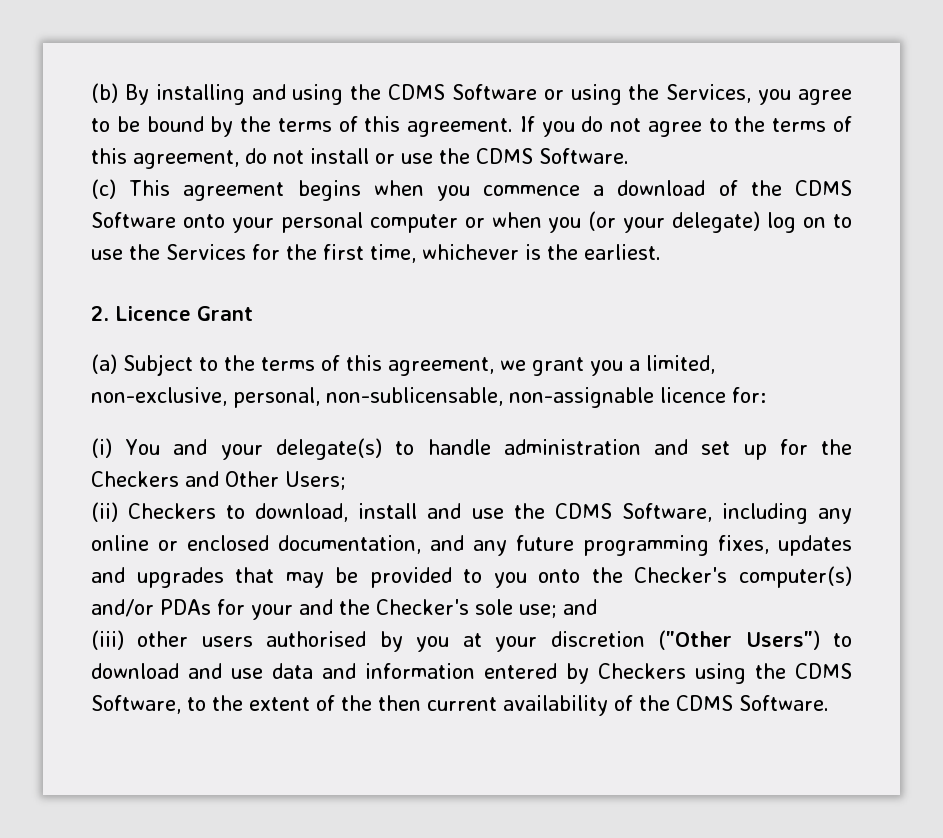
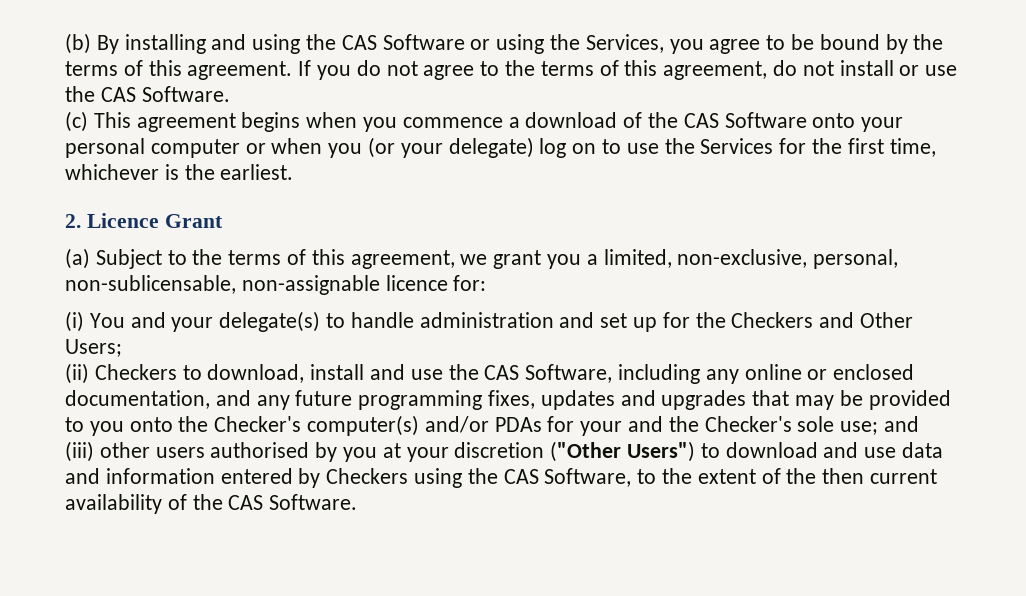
[388,84,446,100] CDMS -> [341,35,377,50] CAS
[476,148,533,164] CDMS -> [100,87,136,102] CAS
[794,180,852,196] CDMS -> [683,113,719,128] CAS
[554,503,612,519] CDMS -> [484,365,520,380] CAS
[795,663,852,679] CDMS -> [503,469,539,484] CAS
[676,695,733,711] CDMS -> [228,495,264,510] CAS

